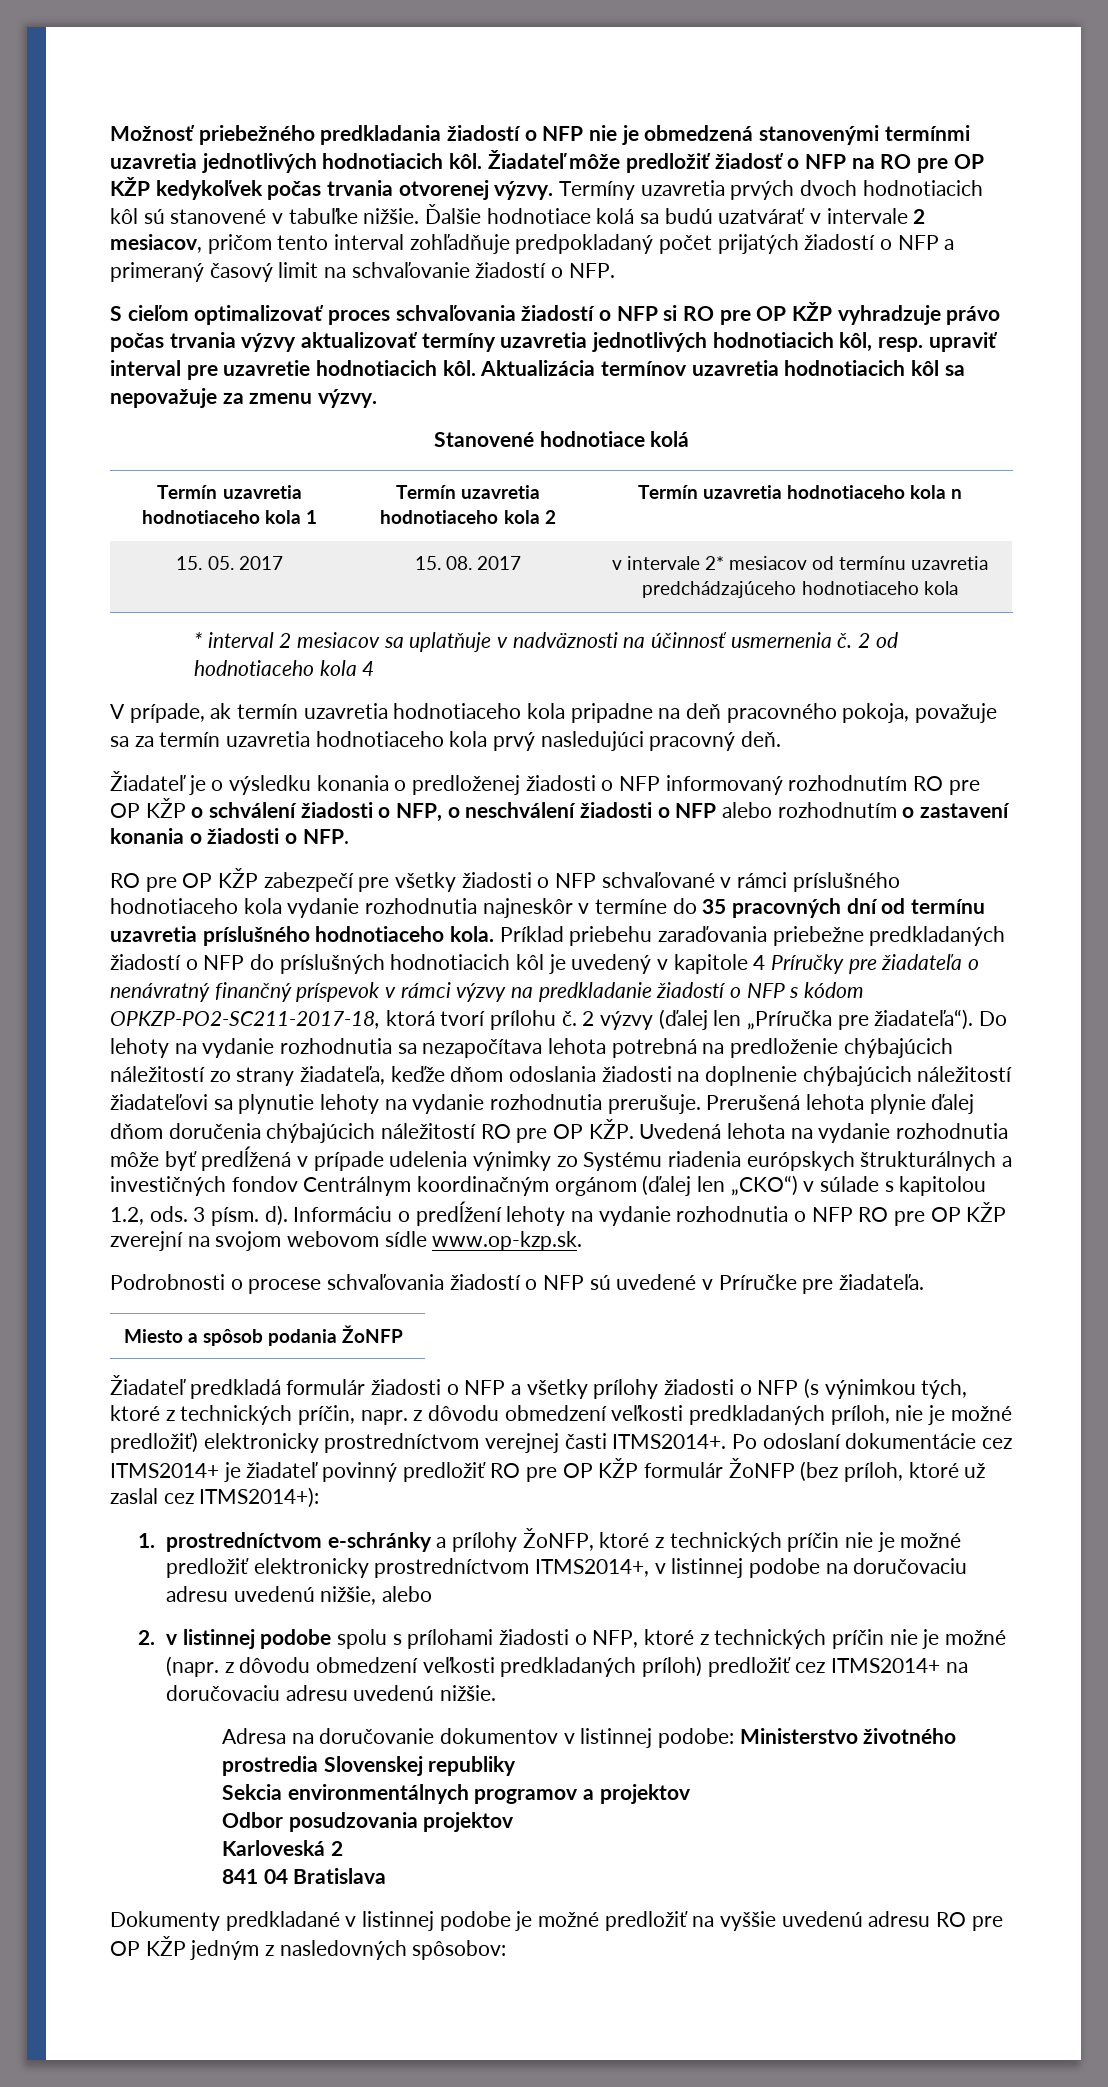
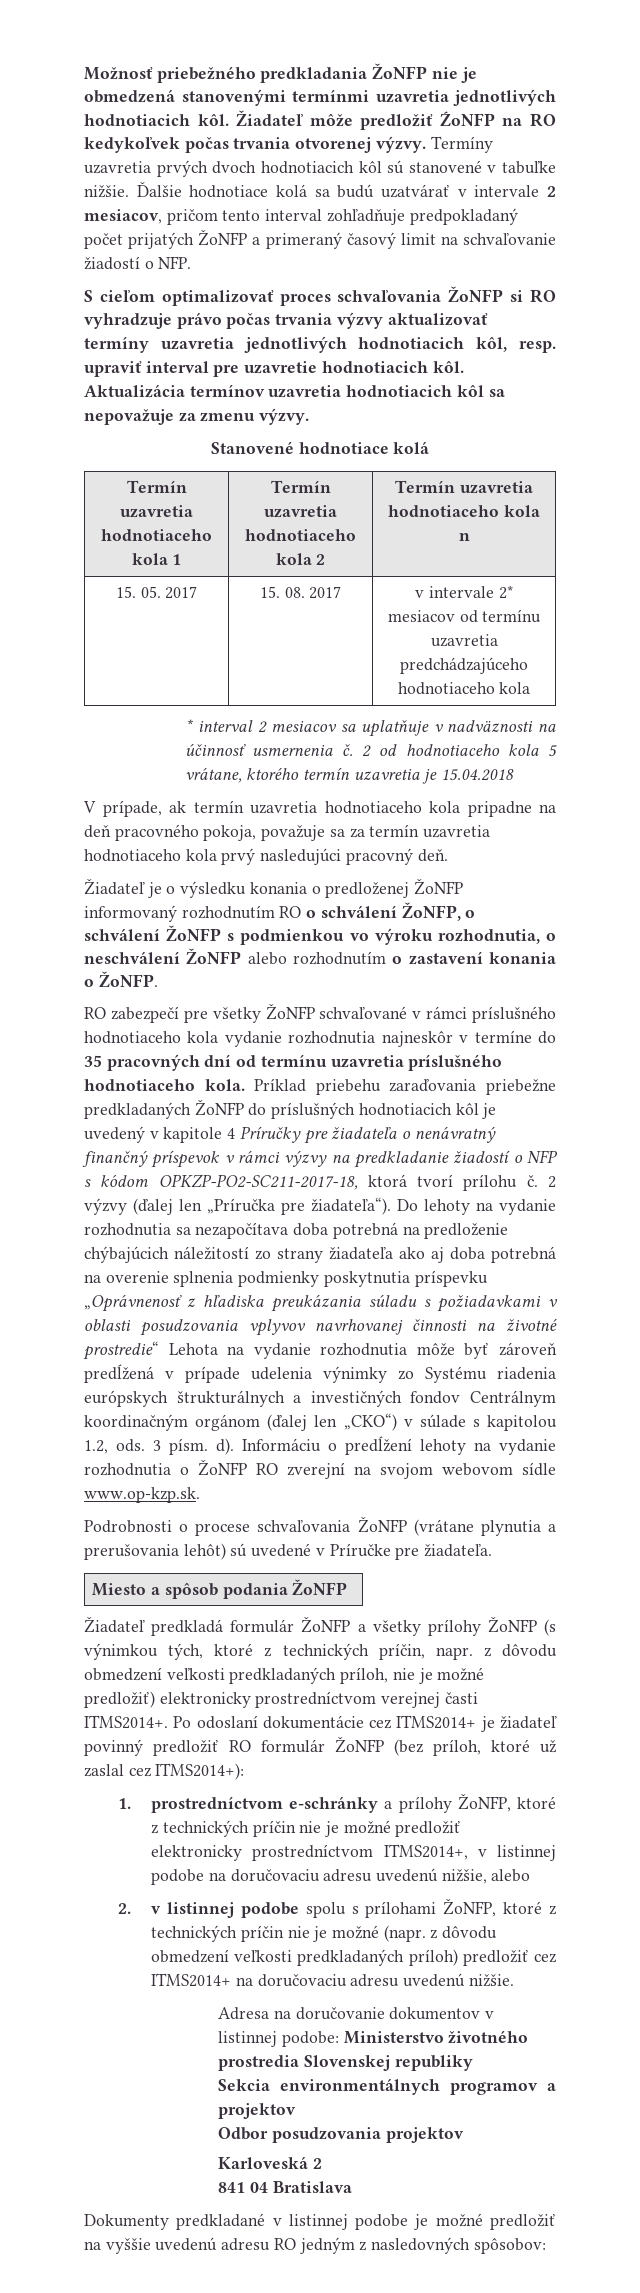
[447,125,584,141] žiadostí o NFP -> [372,63,428,79] ŽoNFP
[714,153,984,173] [110,177,150,196] žiadosť o NFP na RO pre OP KŽP -> [439,111,556,127] ŹoNFP na RO
[804,234,939,250] žiadostí o NFP -> [198,230,248,246] ŽoNFP
[521,302,833,325] žiadostí o NFP si RO pre OP KŽP -> [448,286,556,303] ŽoNFP si RO
[362,661,375,676] 4 -> [548,745,557,757] [184,767,515,784] 5 vrátane, ktorého termín uzavretia je 15.04.2018
[525,775,980,795] [110,798,717,822] žiadosti o NFP informovaný rozhodnutím RO pre OP KŽP o schválení žiadosti o NFP, o neschválení žiadosti o NFP -> [414,879,464,895] [84,902,476,922] [84,925,557,945] [84,948,242,964] ŽoNFP informovaný rozhodnutím RO o schválení ŽoNFP, o schválení ŽoNFP s podmienkou vo výroku rozhodnutia, o neschválení ŽoNFP
[207,828,349,844] [110,868,597,892] žiadosti o NFP. // RO pre OP KŽP zabezpečí pre všetky žiadosti o NFP -> [98,971,158,987] [84,1004,315,1023] ŽoNFP. // RO zabezpečí pre všetky ŽoNFP
[110,954,245,970] žiadostí o NFP -> [194,1100,244,1116] ŽoNFP
[548,1038,607,1054] lehota -> [293,1223,329,1236] doba
[300,1066,1013,1086] [110,1094,975,1114] [110,1119,786,1143] žiadateľa, keďže dňom odoslania žiadosti na doplnenie chýbajúcich náležitostí žiadateľovi sa plynutie lehoty na vydanie rozhodnutia prerušuje. Prerušená lehota plynie ďalej dňom doručenia chýbajúcich náležitostí RO pre OP KŽP. Uvedená lehota -> [329,1246,556,1263] [84,1270,488,1287] [84,1295,558,1312] [84,1319,557,1336] [83,1341,218,1360] žiadateľa ako aj doba potrebná na overenie splnenia podmienky poskytnutia príspevku „Oprávnenosť z hľadiska preukázania súladu s požiadavkami v oblasti posudzovania vplyvov navrhovanej činnosti na životné prostredie“ Lehota
(197, 1161) none -> [499,1342,557,1356] zároveň
[811,1202,1007,1226] NFP RO pre OP KŽP -> [198,1460,278,1476] ŽoNFP RO
[449,1274,585,1290] žiadostí o NFP -> [357,1517,557,1536] [84,1543,226,1560] ŽoNFP (vrátane plynutia a prerušovania lehôt)
[371,1379,799,1399] žiadosti o NFP a všetky prílohy žiadosti o NFP -> [301,1617,537,1636] ŽoNFP a všetky prílohy ŽoNFP
[526,1458,639,1482] pre OP KŽP -> (251, 1746) none
[498,1629,639,1648] žiadosti o NFP, -> [443,1899,497,1917] ŽoNFP,
[971,1916,1003,1931] [110,1936,186,1956] pre OP KŽP -> (296, 2244) none

